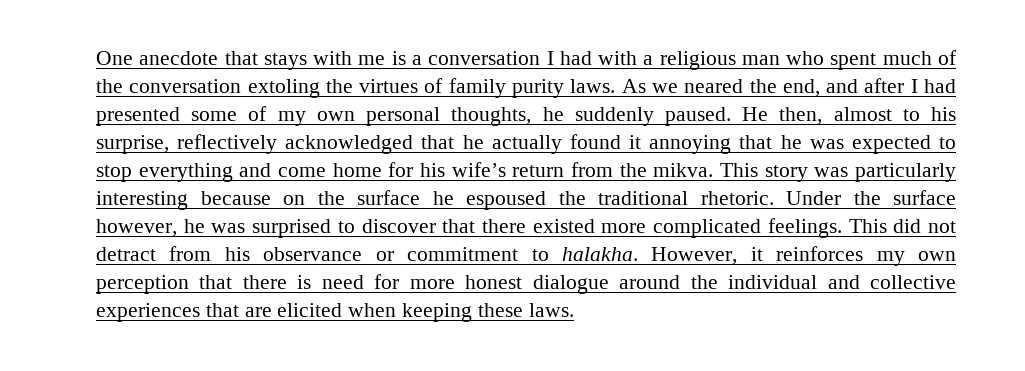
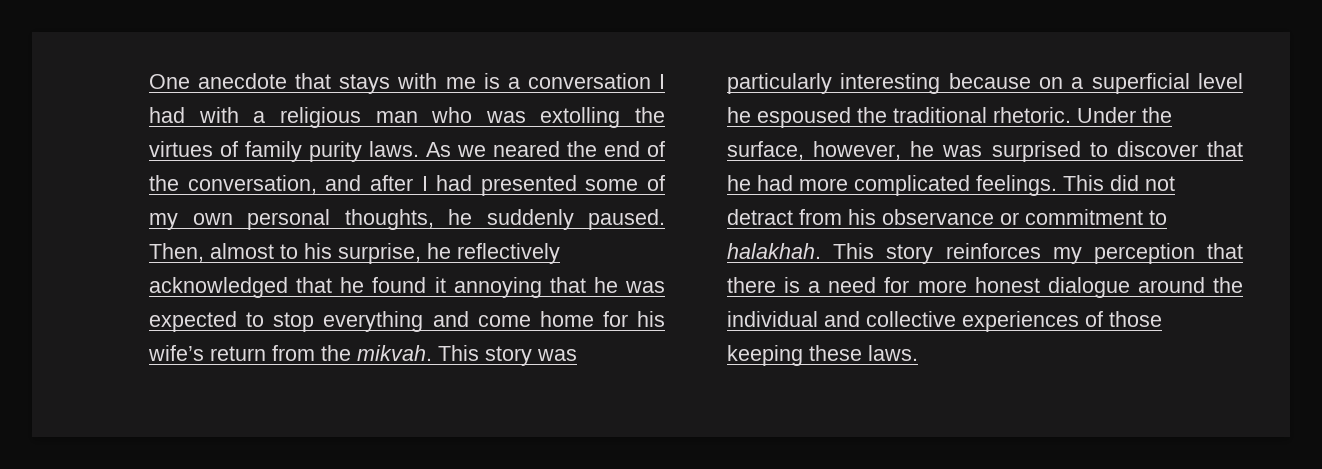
[830,50,958,70] [96,79,320,98] spent much of the conversation extoling -> [485,107,621,128] was extolling
[782,79,820,97] end, -> [604,141,665,157] [149,175,317,194] end of the conversation,
[742,107,823,125] He then, -> [149,243,204,262] Then,
(169, 144) none -> [427,243,451,259] he
[491,135,562,154] actually -> (365, 285) none
[653,163,714,177] mikva. -> [357,345,432,361] mikvah.
[317,190,420,205] the surface -> [1071,73,1243,94] a superficial level
[893,190,956,205] surface -> [727,141,804,160] surface,
[482,219,595,233] there existed -> [727,175,793,191] he had
[561,247,763,265] halakha. However, it -> [727,243,934,264] halakhah. This story
[917,251,956,261] own -> (1082, 255) none
(312, 282) none -> [808,281,821,293] a
[205,303,397,317] that are elicited when -> [1085,311,1162,327] of those

